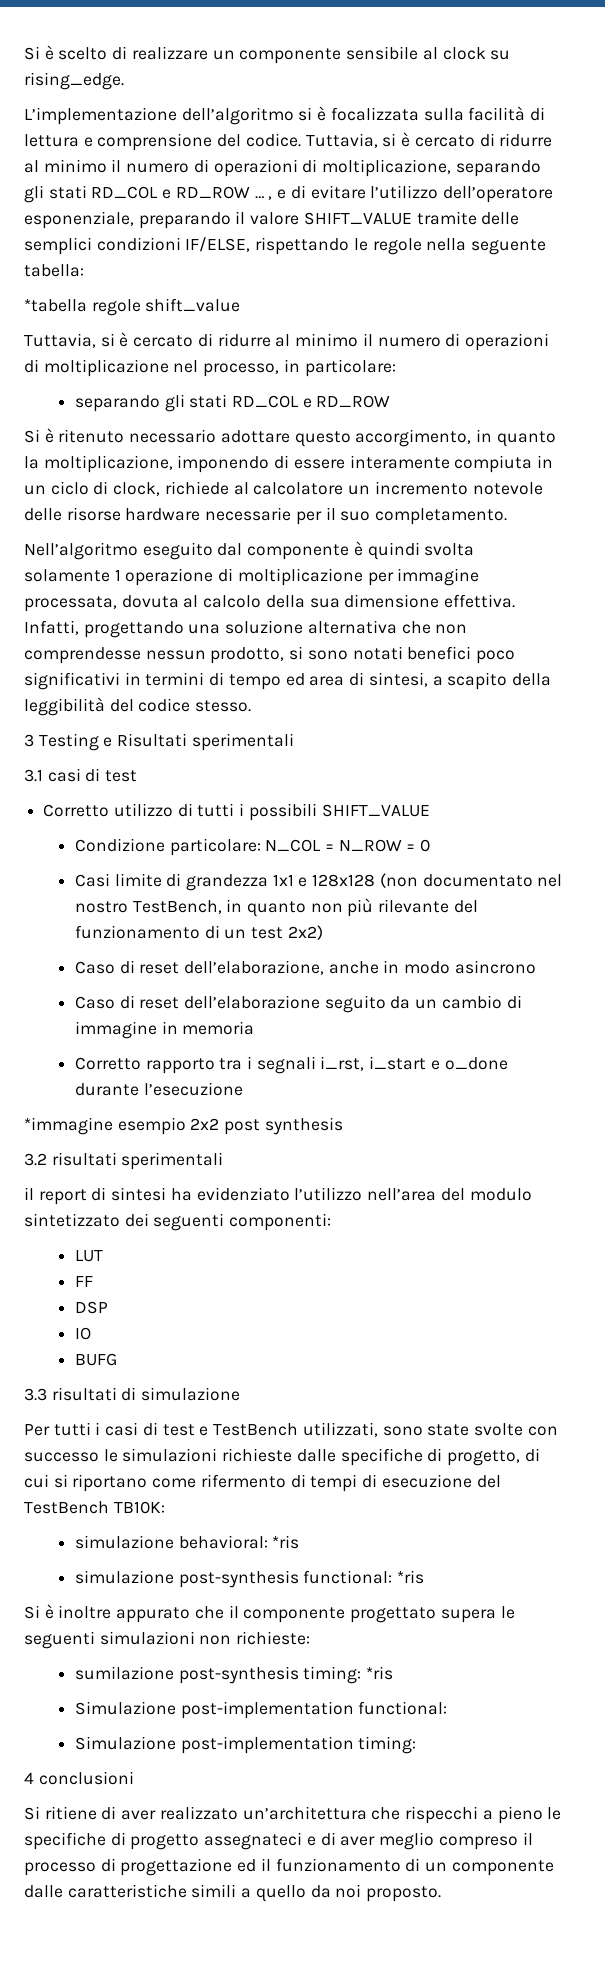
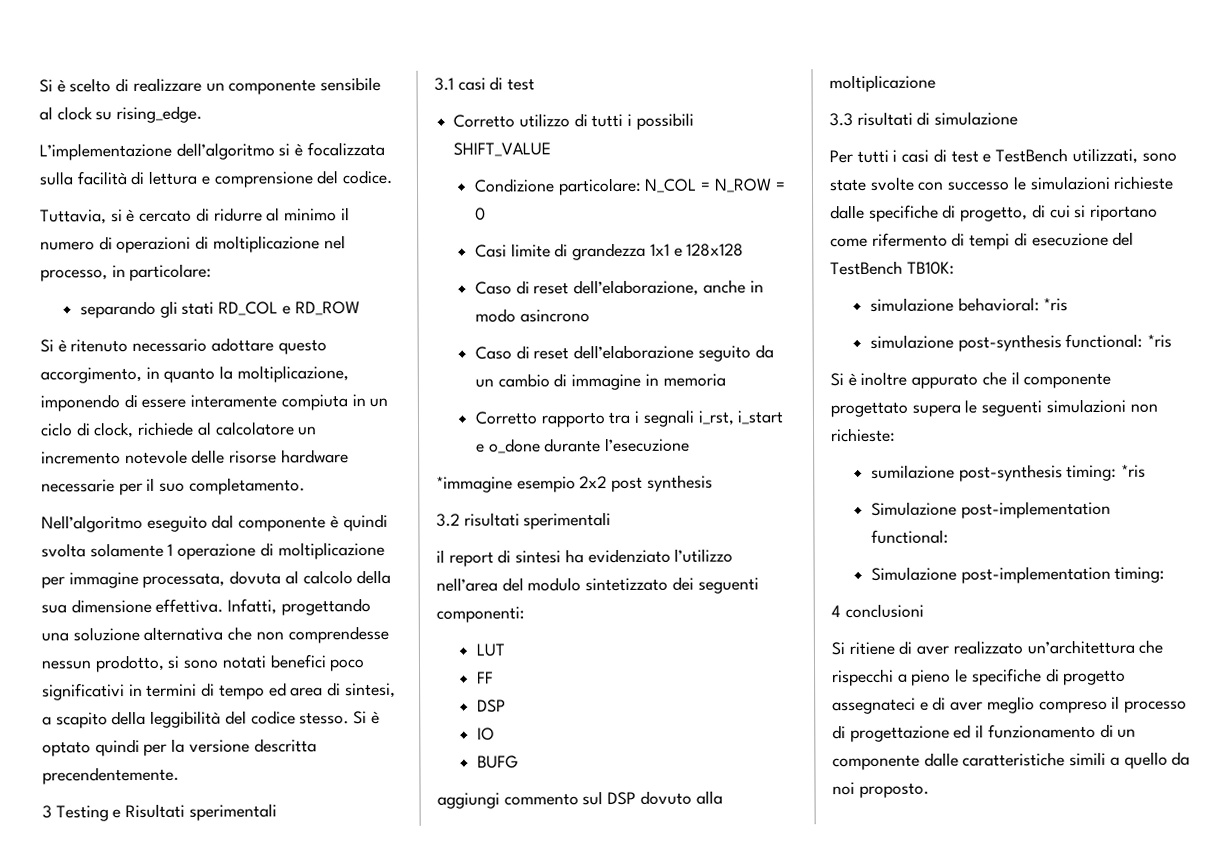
[305,132,553,148] [24,159,541,177] [24,185,553,203] [24,211,520,229] [24,237,547,255] [24,264,84,277] [24,298,241,316] Tuttavia, si è cercato di ridurre al minimo il numero di operazioni di moltiplicazione, separando gli stati RD_COL e RD_ROW … , e di evitare l’utilizzo dell’operatore esponenziale, preparando il valore SHIFT_VALUE tramite delle semplici condizioni IF/ELSE, rispettando le regole nella seguente tabella: // *tabella regole shift_value -> (393, 177) none
(252, 706) none -> [353,710,380,725] [42,738,317,757] [42,766,179,785] Si è optato quindi per la versione descritta precendentemente.
[379,873,563,888] [74,898,478,917] [74,925,323,940] (non documentato nel nostro TestBench, in quanto non più rilevante del funzionamento di un test 2x2) -> (745, 250) none
(117, 1359) none -> [437,790,723,809] [829,74,936,93] // aggiungi commento sul DSP dovuto alla moltiplicazione

